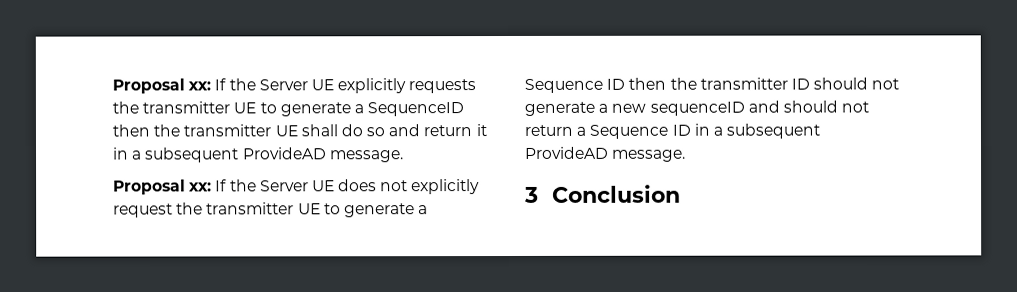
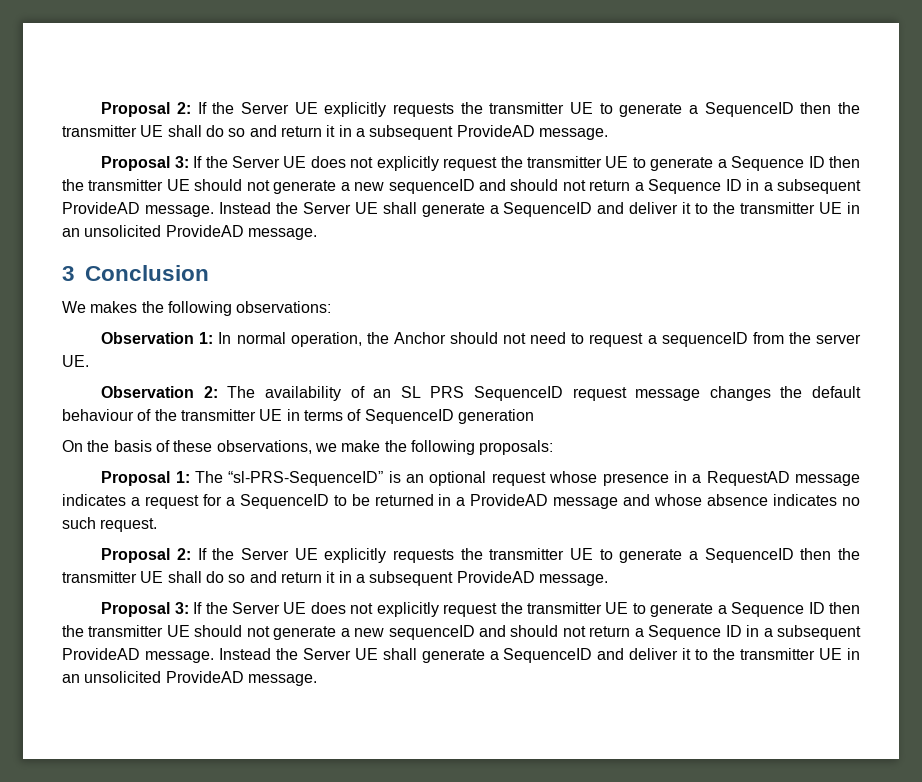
[112,78,212,94] Proposal xx: -> [101,102,191,117] Proposal 2:
[189,182,213,192] xx: -> [174,156,189,168] 3:
[790,78,810,90] ID -> [166,179,190,191] UE
[524,184,681,203] // 3 Conclusion -> [218,202,861,217] [62,225,317,240] [62,265,210,281] [62,301,332,316] [101,332,861,347] [62,355,89,367] [101,386,861,401] [62,409,534,424] [62,440,554,455] [101,471,861,486] [62,494,861,509] [62,517,158,532] [101,548,861,563] [62,571,608,586] [101,602,860,617] [62,625,862,640] [62,648,861,663] [62,671,317,686] Instead the Server UE shall generate a SequenceID and deliver it to the transmitter UE in an unsolicited ProvideAD message. // 3 Conclusion // We makes the following observations: // Observation 1: In normal operation, the Anchor should not need to request a sequenceID from the server UE. // Observation 2: The availability of an SL PRS SequenceID request message changes the default behaviour of the transmitter UE in terms of SequenceID generation // On the basis of these observations, we make the following proposals: // Proposal 1: The “sl-PRS-SequenceID” is an optional request whose presence in a RequestAD message indicates a request for a SequenceID to be returned in a ProvideAD message and whose absence indicates no such request. // Proposal 2: If the Server UE explicitly requests the transmitter UE to generate a SequenceID then the transmitter UE shall do so and return it in a subsequent ProvideAD message. // Proposal 3: If the Server UE does not explicitly request the transmitter UE to generate a Sequence ID then the transmitter UE should not generate a new sequenceID and should not return a Sequence ID in a subsequent ProvideAD message. Instead the Server UE shall generate a SequenceID and deliver it to the transmitter UE in an unsolicited ProvideAD message.

